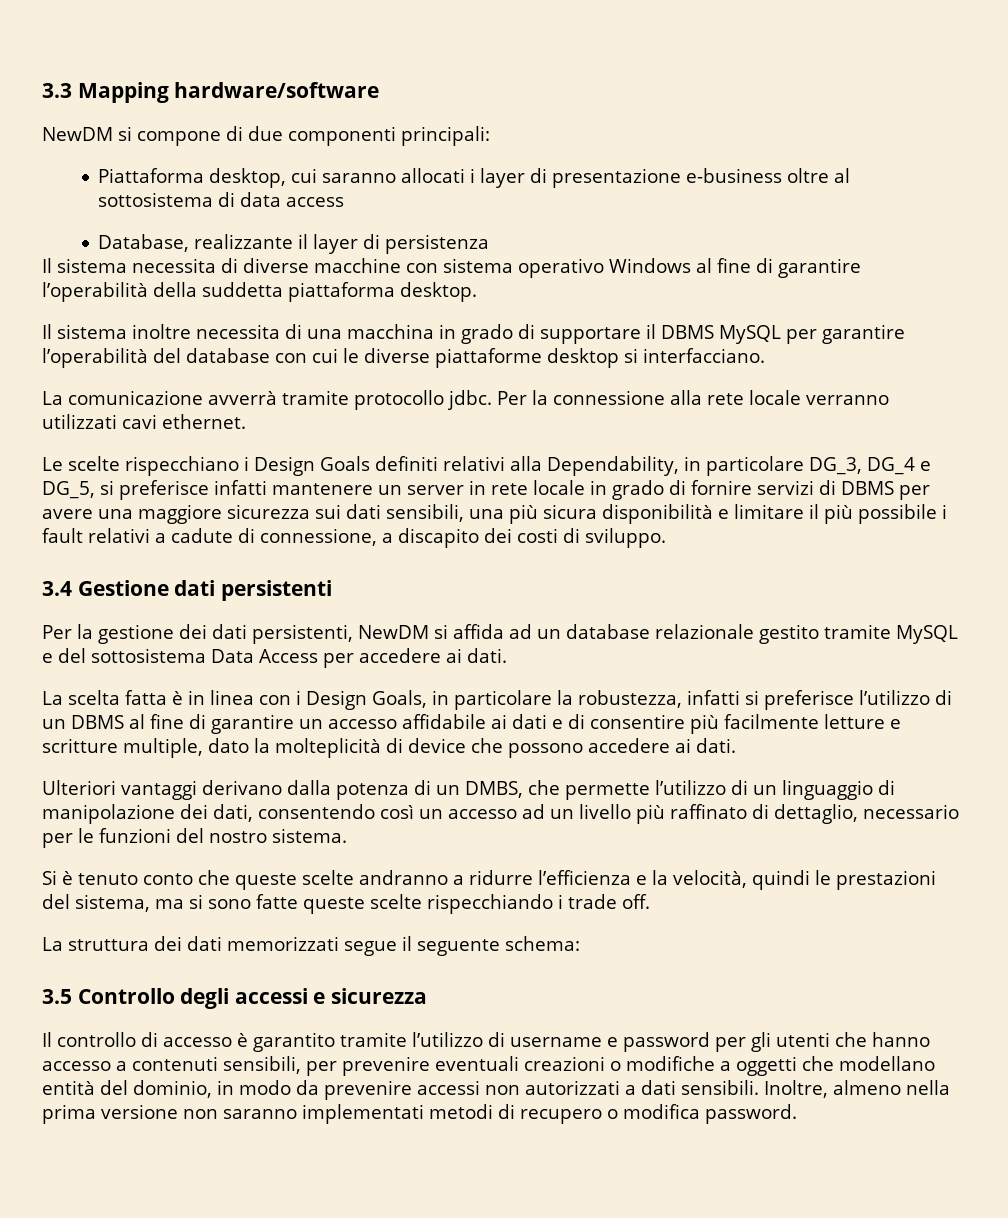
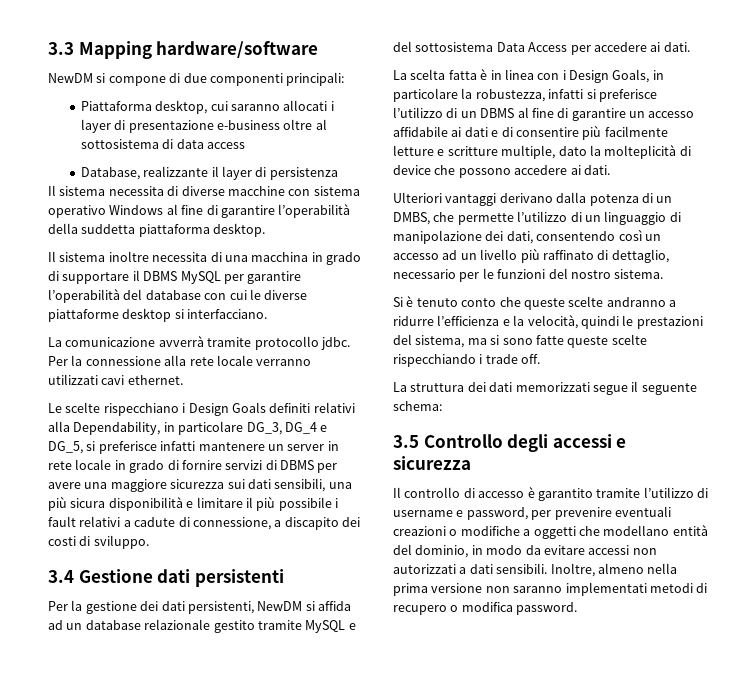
[623,1032,930,1052] [42,1056,301,1074] password per gli utenti che hanno accesso a contenuti sensibili, -> [466,507,528,520] password,
[324,1080,412,1100] prevenire -> [543,545,585,555] evitare

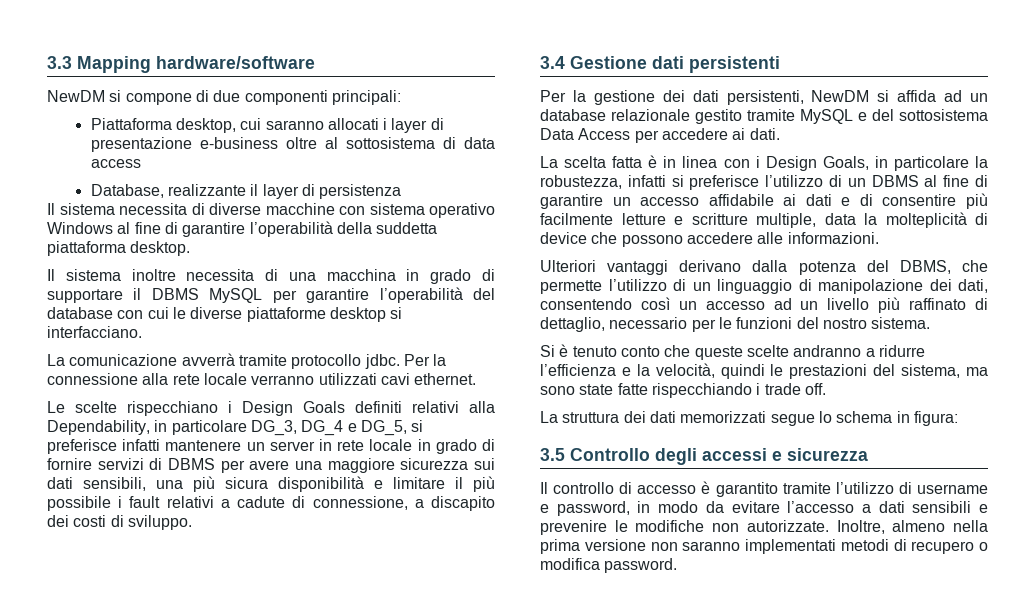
[558,146,587,156] dato -> [824,213,856,225] data
[570,165,610,175] ai dati. -> [757,232,879,244] alle informazioni.
[641,193,673,203] [393,212,430,225] di un DMBS, -> [866,260,951,274] del DBMS,
[490,334,647,348] si sono fatte queste scelte -> [540,383,648,395] sono state fatte
[631,381,697,395] [393,401,442,411] il seguente schema: -> [818,411,958,426] lo schema in figura:
[531,506,671,520] [393,525,708,539] [393,544,657,558] [393,563,548,574] per prevenire eventuali creazioni o modifiche a oggetti che modellano entità del dominio, in modo da evitare accessi non autorizzati a dati sensibili. -> [637,501,988,513] [540,520,829,535] in modo da evitare l’accesso a dati sensibili e prevenire le modifiche non autorizzate.

